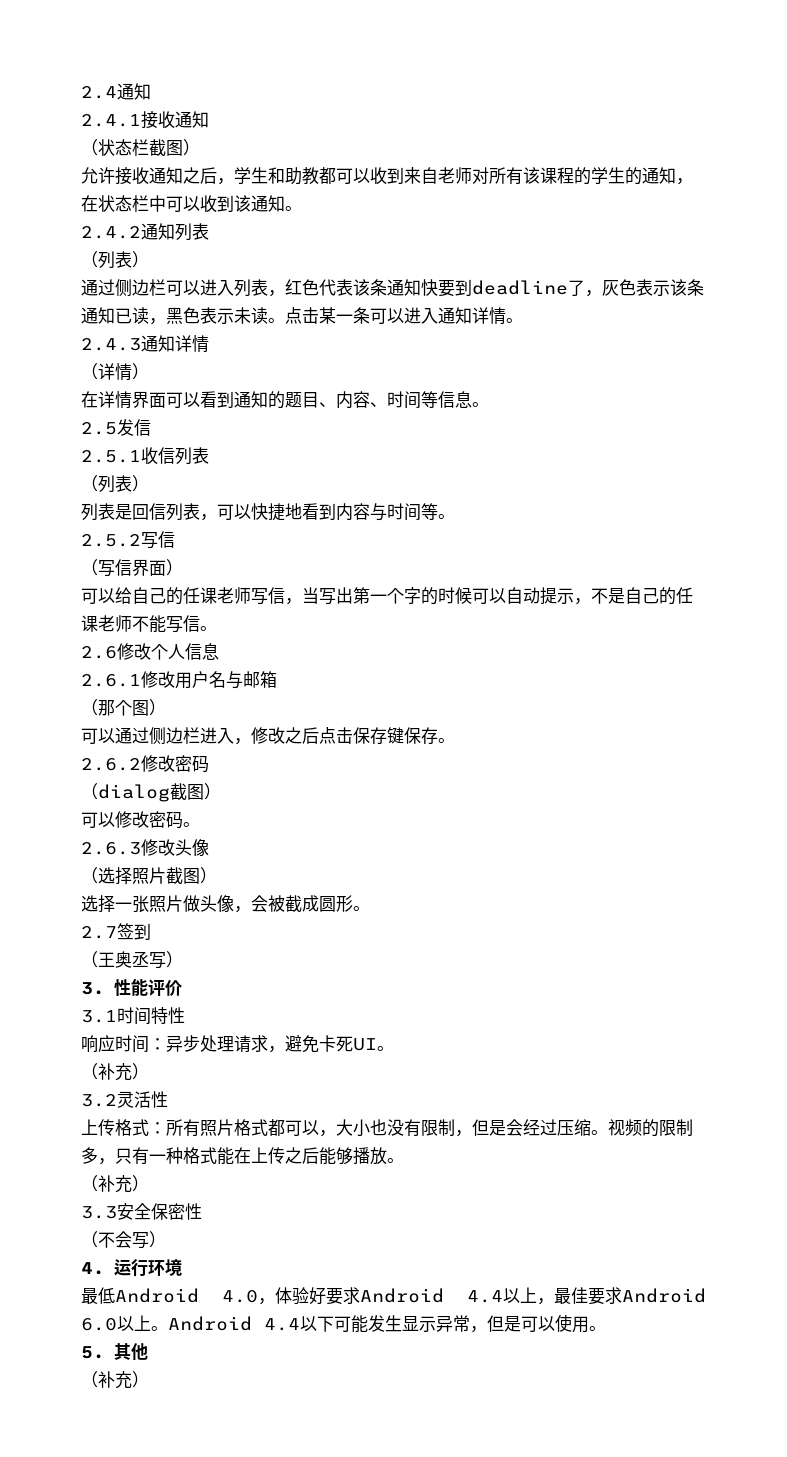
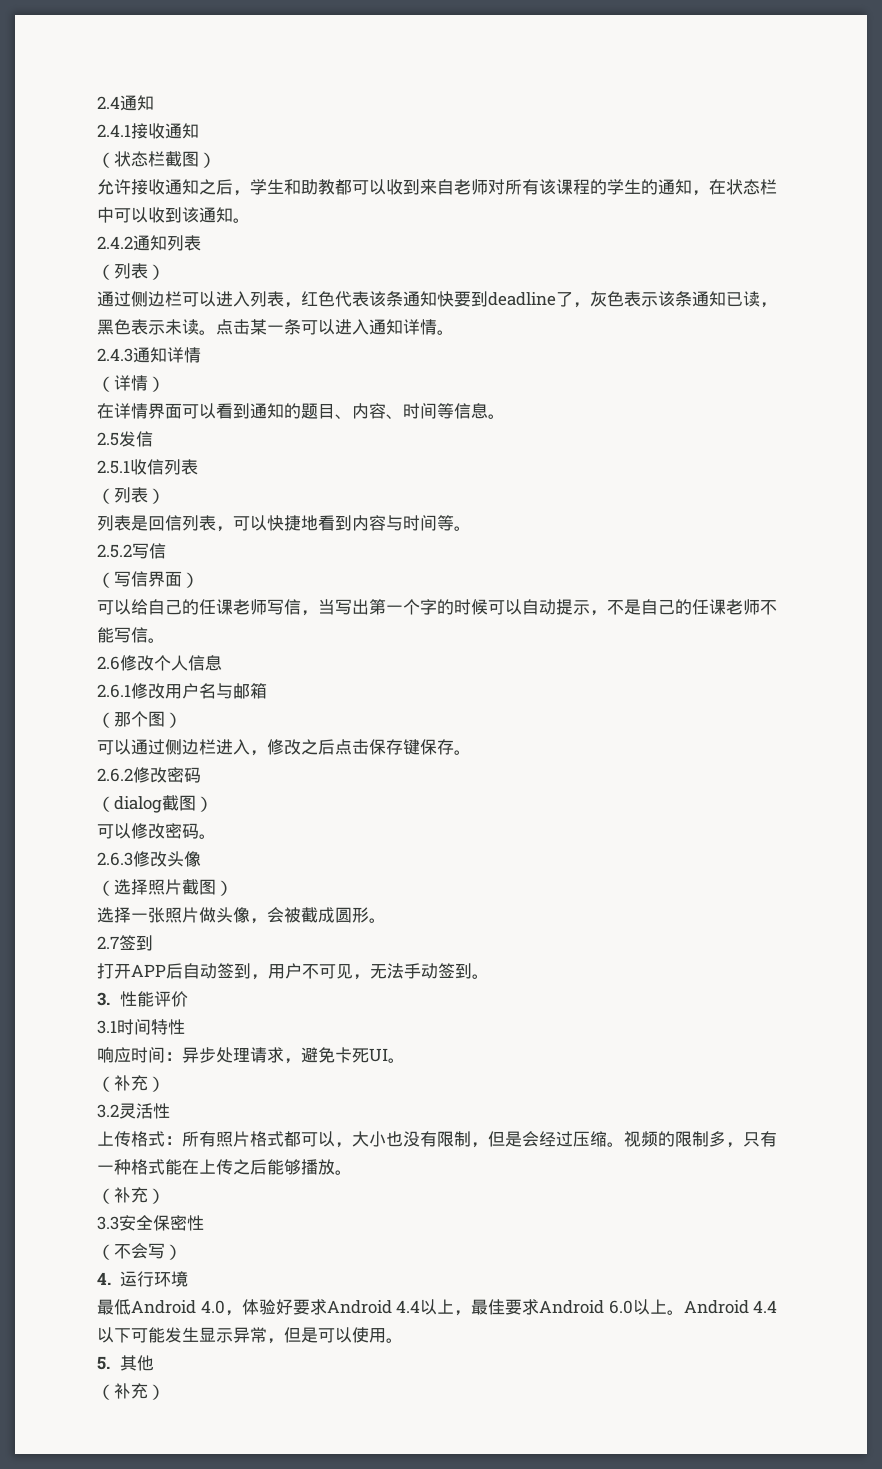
[81,951,183,969] （王奥丞写） -> [97,963,489,980] 打开APP后自动签到，用户不可见，无法手动签到。

